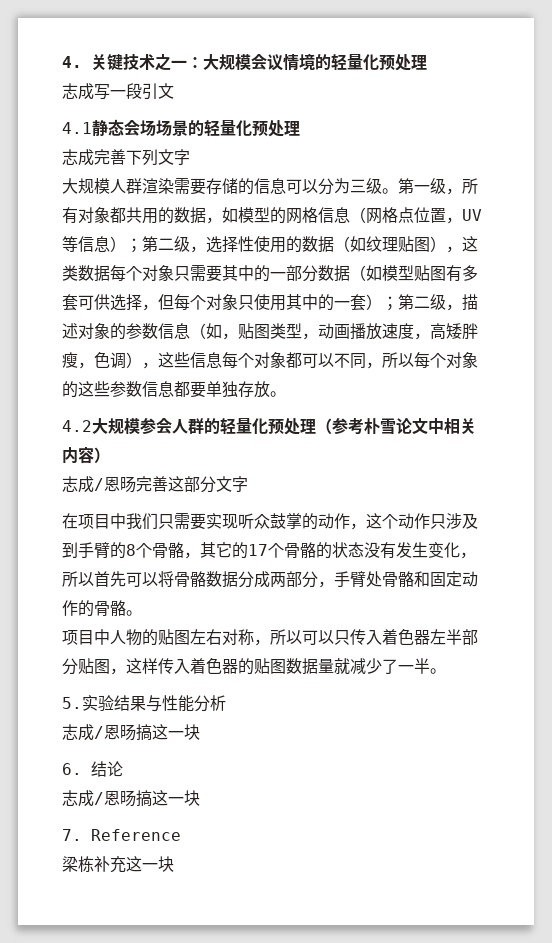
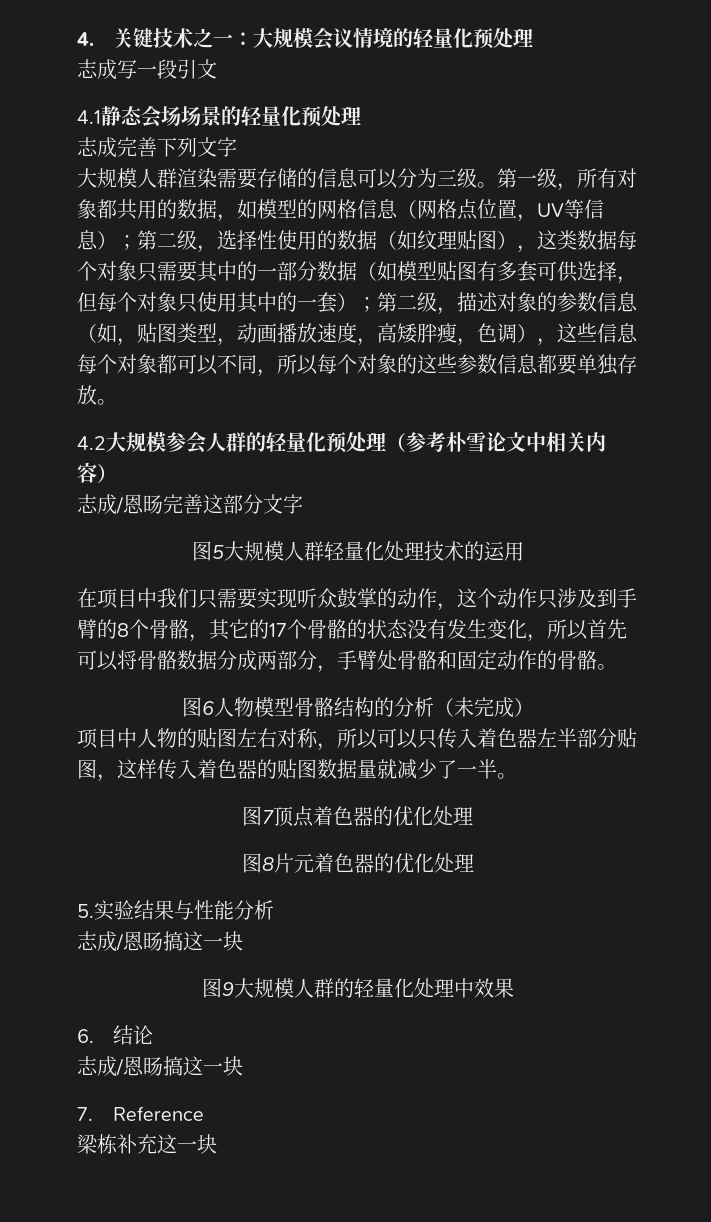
(248, 484) none -> [191,541,524,561] // 图5大规模人群轻量化处理技术的运用
(142, 613) none -> [181,697,534,718] // 图6人物模型骨骼结构的分析（未完成）
(446, 671) none -> [242,806,473,827] [241,853,474,873] // 图7顶点着色器的优化处理 // 图8片元着色器的优化处理
(200, 732) none -> [201,978,514,998] // 图9大规模人群的轻量化处理中效果

